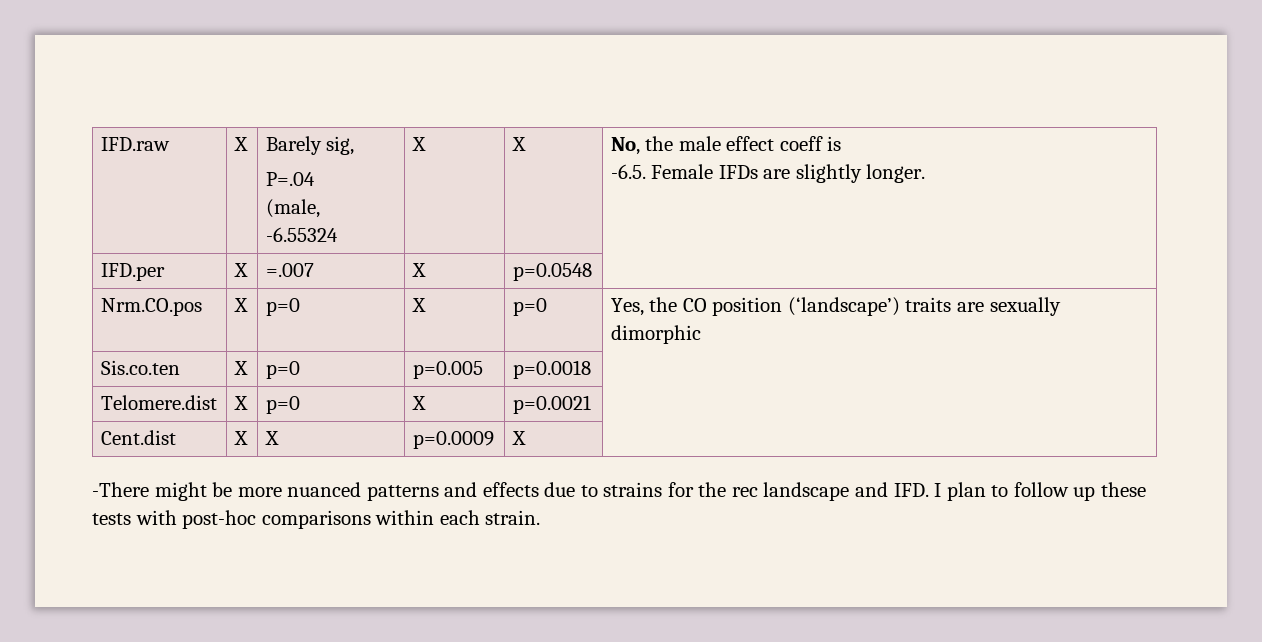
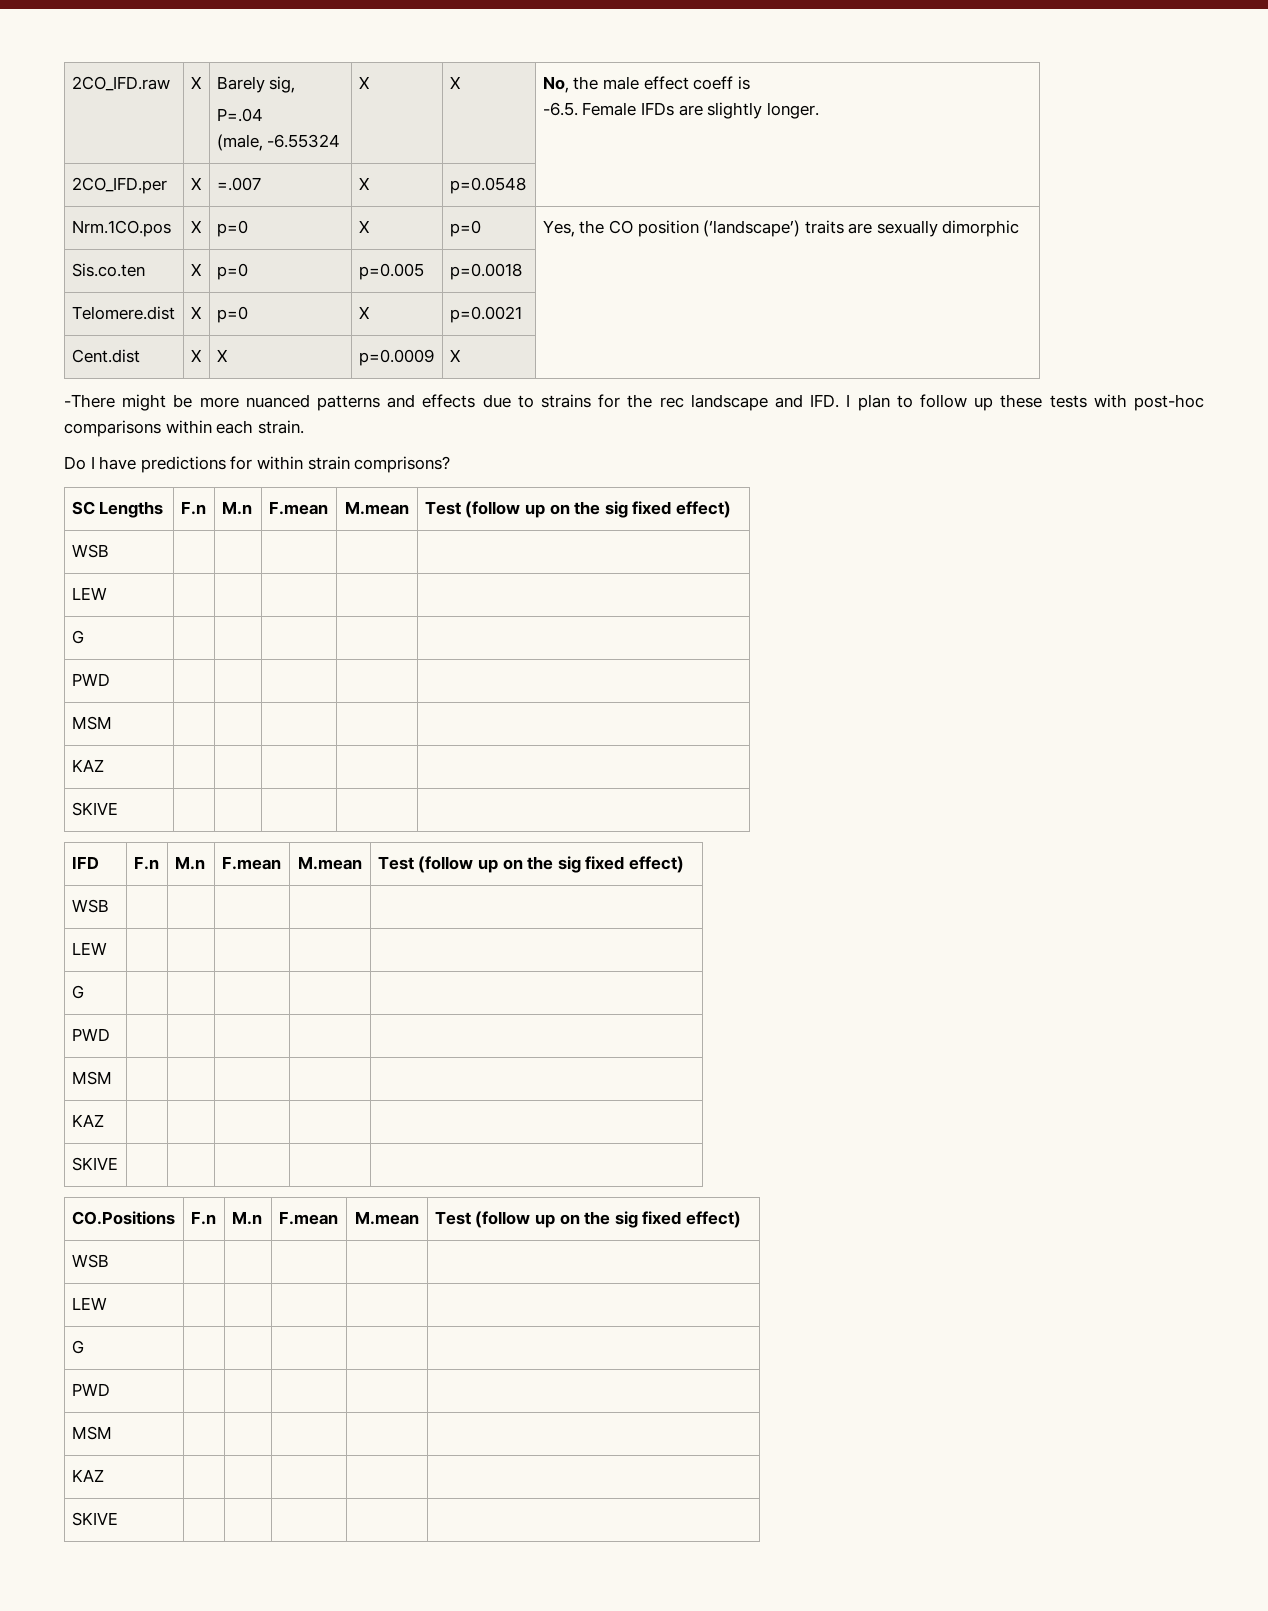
[100,137,170,151] IFD.raw -> [71,76,170,91] 2CO_IFD.raw
[100,263,165,281] IFD.per -> [71,177,167,194] 2CO_IFD.per
[100,298,202,316] Nrm.CO.pos -> [71,220,171,237] Nrm.1CO.pos
(541, 517) none -> [64,456,451,473] [71,501,164,518] [180,501,206,515] [221,501,252,515] [268,501,328,515] [345,501,409,515] [424,501,731,518] [71,544,109,558] [71,587,107,600] [71,630,84,644] [71,673,110,686] [71,716,112,730] [71,759,104,772] [71,802,118,816] [71,856,99,869] [133,856,159,870] [174,856,205,870] [221,856,281,870] [298,856,362,870] [377,856,684,873] [71,899,109,913] [71,942,107,955] [71,985,84,999] [71,1028,110,1041] [71,1071,112,1085] [71,1114,104,1127] [71,1157,118,1171] [71,1211,175,1225] [190,1211,216,1225] [231,1211,262,1225] [278,1211,338,1225] [355,1211,419,1225] [434,1211,741,1228] [71,1254,109,1268] [71,1297,107,1310] [71,1340,84,1354] [71,1383,110,1396] [71,1426,112,1440] [71,1469,104,1482] [71,1512,118,1526] // Do I have predictions for within strain comprisons? // SC Lengths | F.n | M.n | F.mean | M.mean | Test (follow up on the sig fixed effect) // WSB | | | | | // LEW | | | | | // G | | | | | // PWD | | | | | // MSM | | | | | // KAZ | | | | | // SKIVE | | | | | // IFD | F.n | M.n | F.mean | M.mean | Test (follow up on the sig fixed effect) // WSB | | | | | // LEW | | | | | // G | | | | | // PWD | | | | | // MSM | | | | | // KAZ | | | | | // SKIVE | | | | | // CO.Positions | F.n | M.n | F.mean | M.mean | Test (follow up on the sig fixed effect) // WSB | | | | | // LEW | | | | | // G | | | | | // PWD | | | | | // MSM | | | | | // KAZ | | | | | // SKIVE | | | | |

